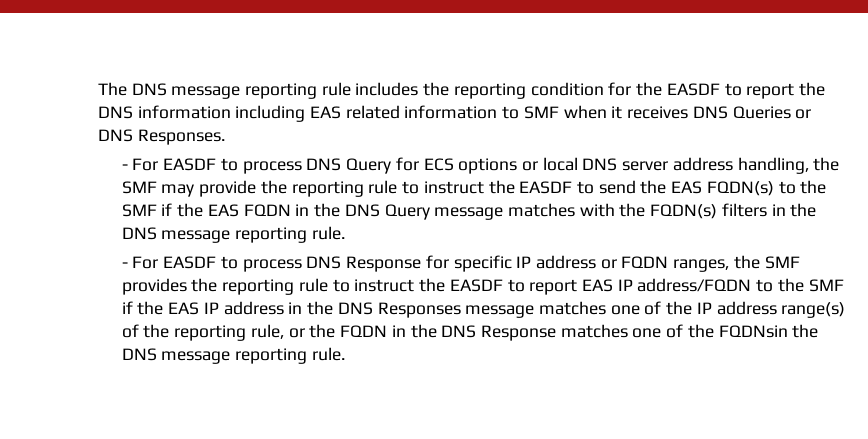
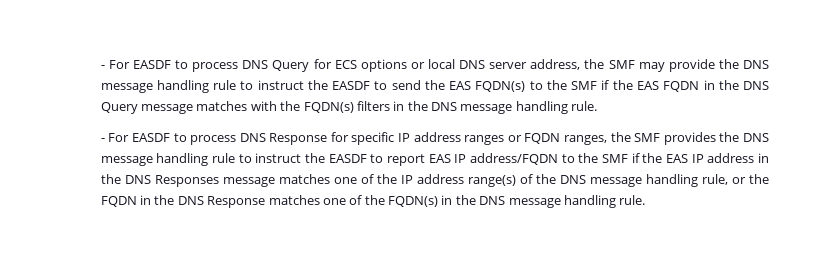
[97,82,826,99] [97,105,812,122] [97,129,225,145] The DNS message reporting rule includes the reporting condition for the EASDF to report the DNS information including EAS related information to SMF when it receives DNS Queries or DNS Responses. // -> (100, 67) none
[672,157,809,174] address handling, -> [530,59,581,70] address,
[291,181,364,197] reporting -> [743,60,770,69] [100,80,209,93] DNS message handling
[235,227,308,243] reporting -> [515,101,568,114] handling
(596, 262) none -> [464,135,505,145] ranges
[222,279,295,295] reporting -> [743,133,769,142] [100,153,209,166] DNS message handling
[174,325,247,341] reporting -> [559,174,698,187] DNS message handling
[718,324,819,338] [121,348,308,364] FQDNsin the DNS message reporting -> [388,195,616,208] FQDN(s) in the DNS message handling

